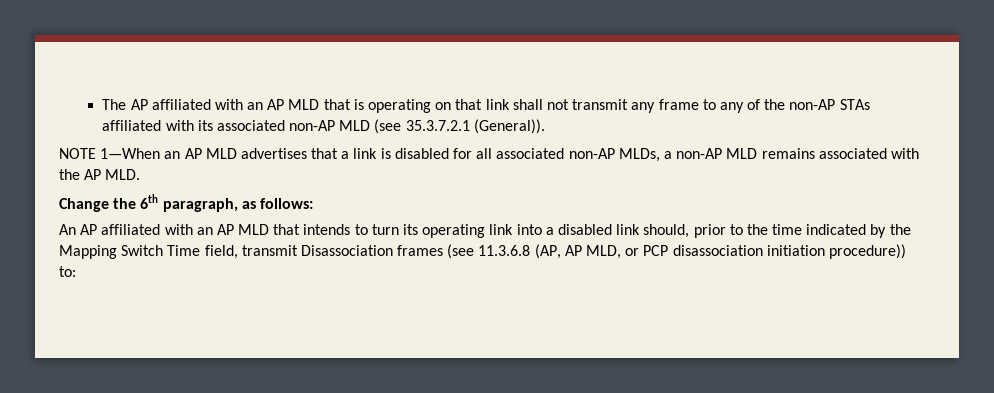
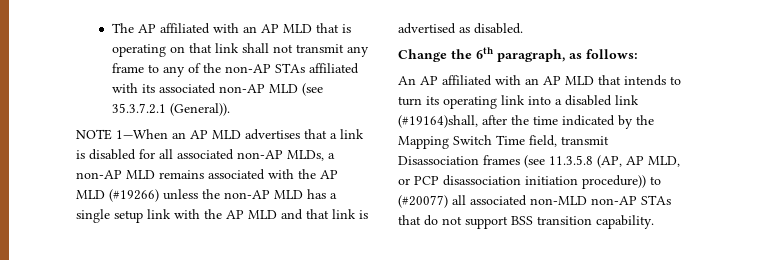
[105,169,141,180] MLD. -> [76,189,337,202] [76,209,368,223] [398,23,523,34] MLD (#19266) unless the non-AP MLD has a single setup link with the AP MLD and that link is advertised as disabled.
[643,224,743,238] should, prior to -> [398,115,507,128] (#19164)shall, after
[478,245,531,256] 11.3.6.8 -> [549,155,593,165] 11.3.5.8
[59,266,76,277] to: -> [650,176,661,185] [398,195,671,208] [398,215,654,229] to (#20077) all associated non-MLD non-AP STAs that do not support BSS transition capability.

